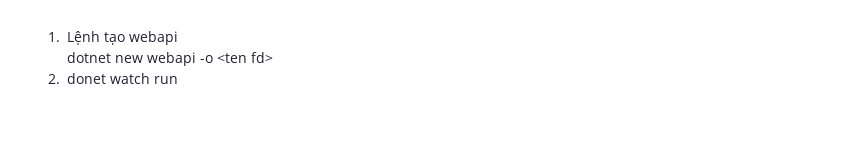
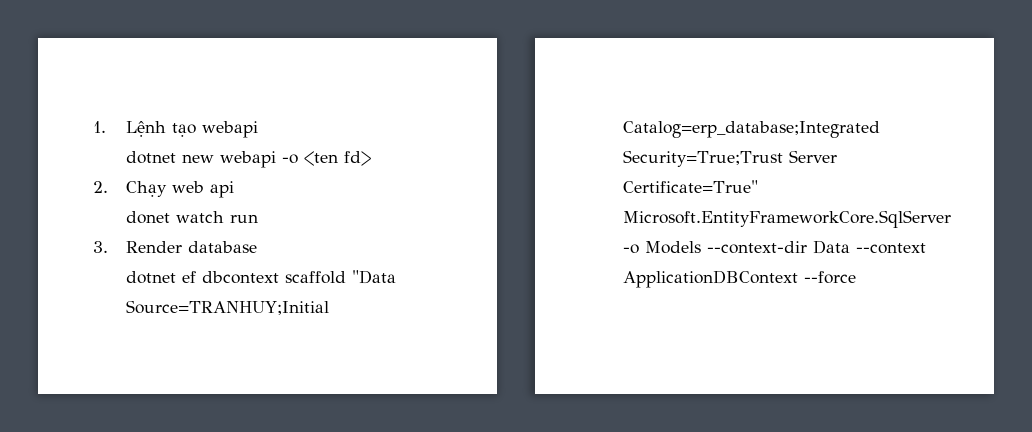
(60, 79) none -> [126,181,235,198] Chạy web api //
(178, 80) none -> [93,241,258,253] [126,270,397,284] [126,300,330,315] [623,121,881,138] [623,150,838,167] [623,180,759,193] [623,210,952,228] [623,240,927,254] [623,270,857,288] // 3. Render database // dotnet ef dbcontext scaffold "Data Source=TRANHUY;Initial Catalog=erp_database;Integrated Security=True;Trust Server Certificate=True" Microsoft.EntityFrameworkCore.SqlServer -o Models --context-dir Data --context ApplicationDBContext --force

